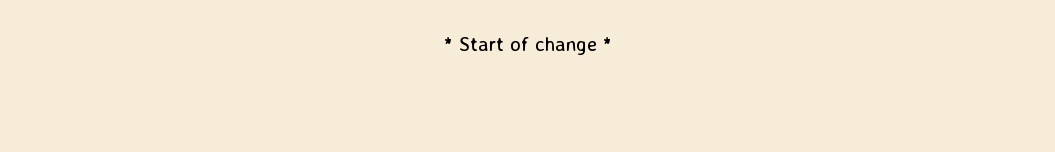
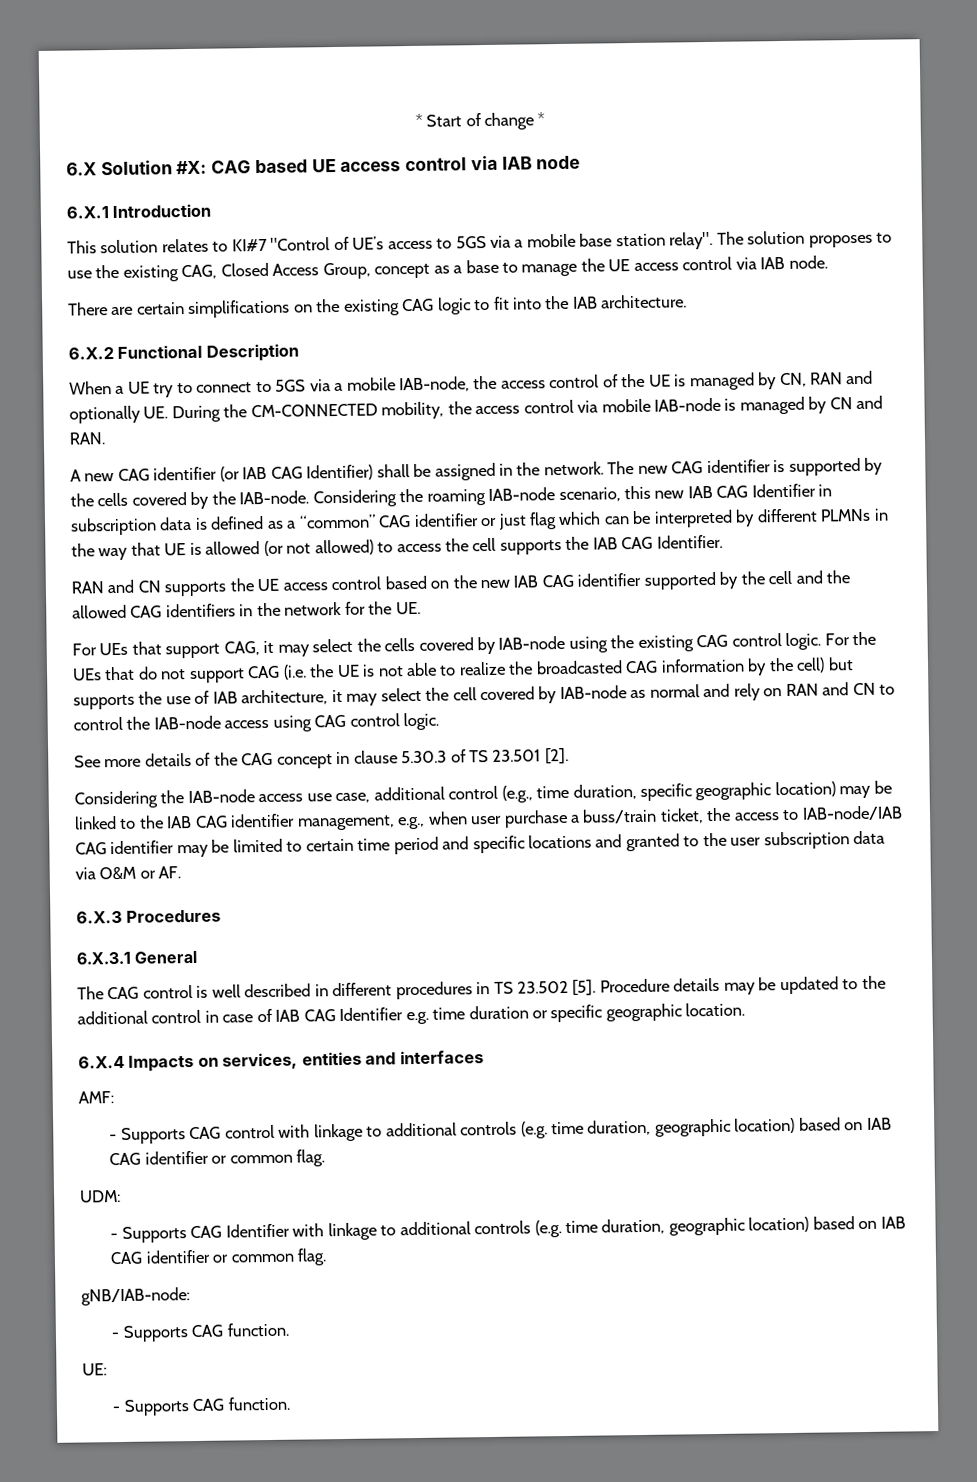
(612, 44) none -> [66,155,581,176] [66,203,212,219] [67,230,893,254] [67,255,828,282] [68,294,688,318] [68,343,299,362] [69,370,874,398] [69,395,884,424] [69,432,105,445] [70,457,884,482] [70,483,833,509] [70,508,889,536] [71,534,723,561] [71,570,851,597] [72,601,421,619] [72,631,877,659] [72,657,854,684] [73,682,896,710] [73,712,440,732] [74,747,569,769] [74,780,892,809] [74,805,903,831] [75,830,886,858] [75,866,182,881] [76,909,222,924] [76,950,198,965] [77,975,886,1000] [77,1002,746,1025] [78,1050,484,1072] [78,1091,114,1104] [109,1117,892,1144] [109,1149,326,1167] [80,1189,121,1203] [110,1216,906,1243] [110,1248,328,1266] [81,1287,190,1306] [111,1322,289,1342] [82,1363,107,1376] [112,1396,290,1416] // 6.X Solution #X: CAG based UE access control via IAB node // 6.X.1 Introduction // This solution relates to KI#7 "Control of UE’s access to 5GS via a mobile base station relay". The solution proposes to use the existing CAG, Closed Access Group, concept as a base to manage the UE access control via IAB node. // There are certain simplifications on the existing CAG logic to fit into the IAB architecture. // 6.X.2 Functional Description // When a UE try to connect to 5GS via a mobile IAB-node, the access control of the UE is managed by CN, RAN and optionally UE. During the CM-CONNECTED mobility, the access control via mobile IAB-node is managed by CN and RAN. // A new CAG identifier (or IAB CAG Identifier) shall be assigned in the network. The new CAG identifier is supported by the cells covered by the IAB-node. Considering the roaming IAB-node scenario, this new IAB CAG Identifier in subscription data is defined as a “common” CAG identifier or just flag which can be interpreted by different PLMNs in the way that UE is allowed (or not allowed) to access the cell supports the IAB CAG Identifier. // RAN and CN supports the UE access control based on the new IAB CAG identifier supported by the cell and the allowed CAG identifiers in the network for the UE. // For UEs that support CAG, it may select the cells covered by IAB-node using the existing CAG control logic. For the UEs that do not support CAG (i.e. the UE is not able to realize the broadcasted CAG information by the cell) but supports the use of IAB architecture, it may select the cell covered by IAB-node as normal and rely on RAN and CN to control the IAB-node access using CAG control logic. // See more details of the CAG concept in clause 5.30.3 of TS 23.501 [2]. // Considering the IAB-node access use case, additional control (e.g., time duration, specific geographic location) may be linked to the IAB CAG identifier management, e.g., when user purchase a buss/train ticket, the access to IAB-node/IAB CAG identifier may be limited to certain time period and specific locations and granted to the user subscription data via O&M or AF. // 6.X.3 Procedures // 6.X.3.1 General // The CAG control is well described in different procedures in TS 23.502 [5]. Procedure details may be updated to the additional control in case of IAB CAG Identifier e.g. time duration or specific geographic location. // 6.X.4 Impacts on services, entities and interfaces // AMF: // - Supports CAG control with linkage to additional controls (e.g. time duration, geographic location) based on IAB CAG identifier or common flag. // UDM: // - Supports CAG Identifier with linkage to additional controls (e.g. time duration, geographic location) based on IAB CAG identifier or common flag. // gNB/IAB-node: // - Supports CAG function. // UE: // - Supports CAG function.

